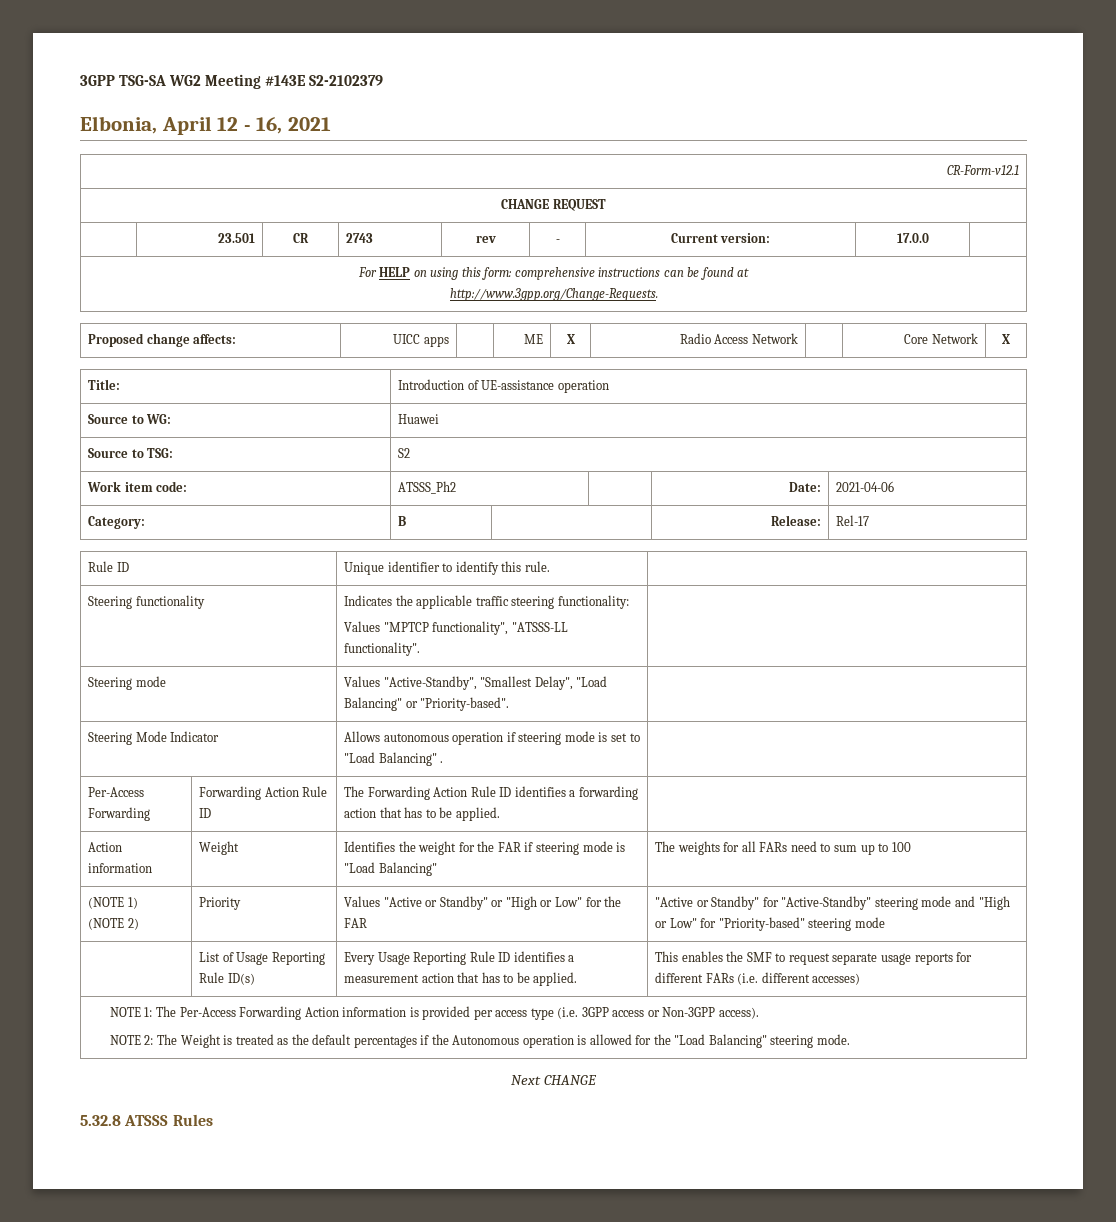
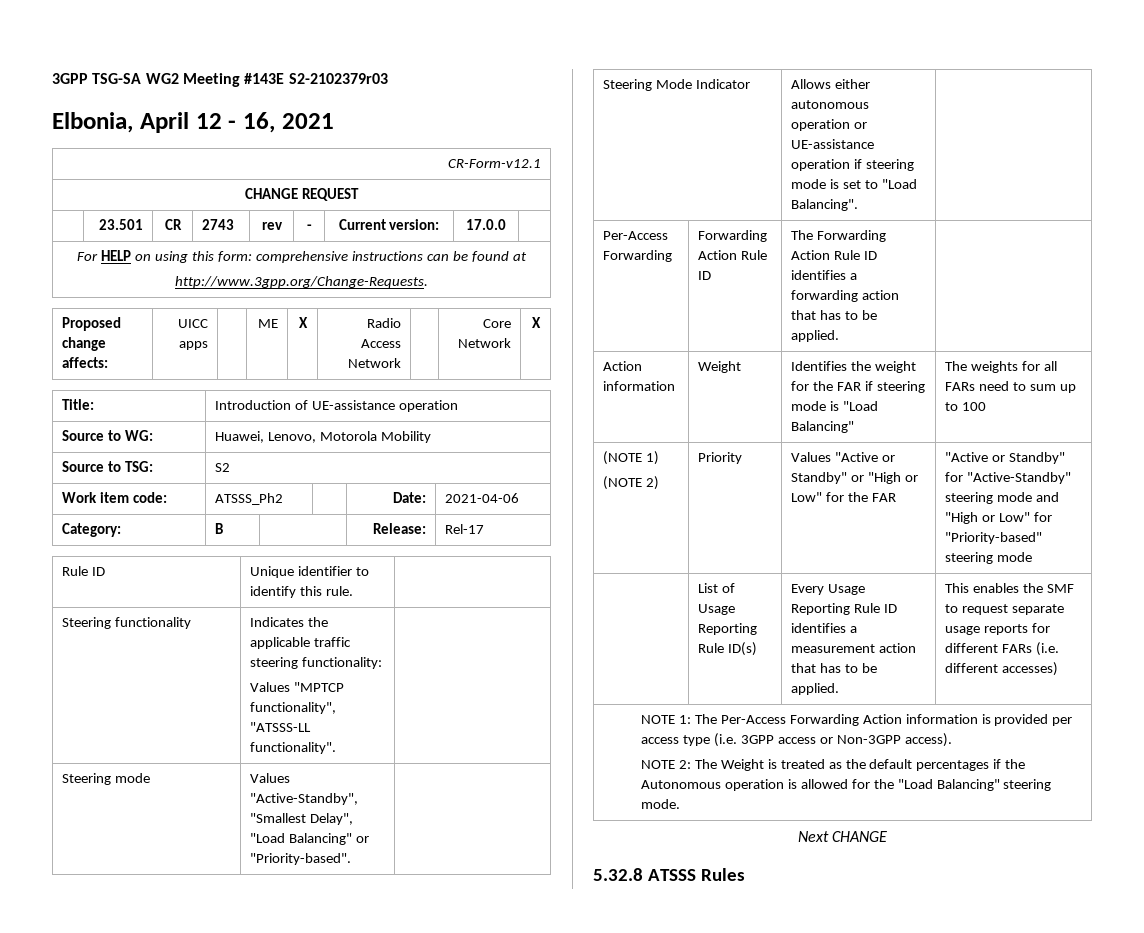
[308,75,383,86] S2-2102379 -> [288,73,388,84] S2-2102379r03
[398,414,440,424] Huawei -> [215,431,432,443] Huawei, Lenovo, Motorola Mobility
(381, 736) none -> [835,79,871,89] either
(504, 738) none -> [854,122,868,129] [791,139,875,149] [791,159,851,171] or UE-assistance operation
[378,752,444,766] Balancing" . -> [791,199,859,211] Balancing".

